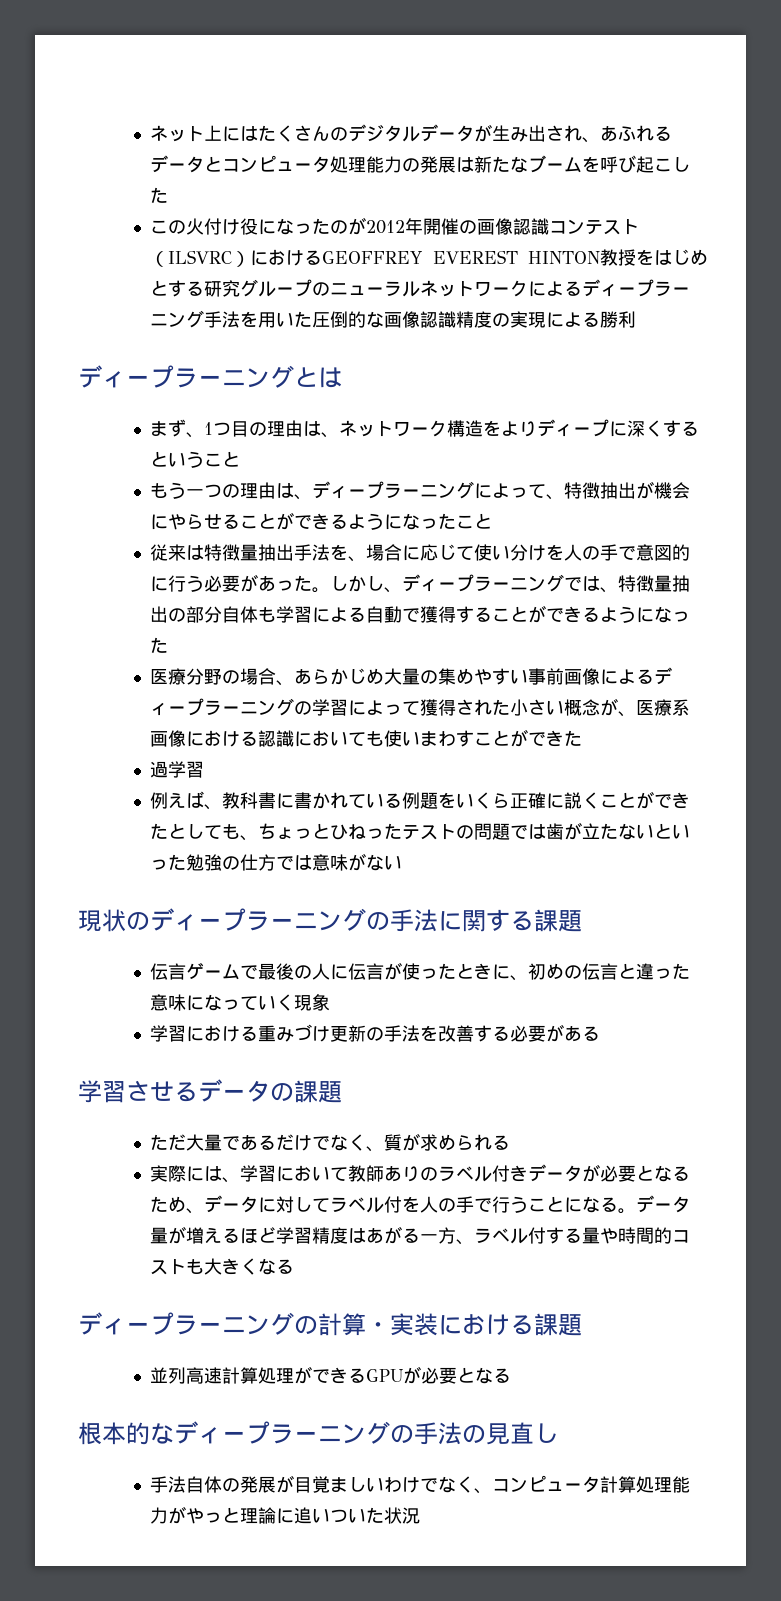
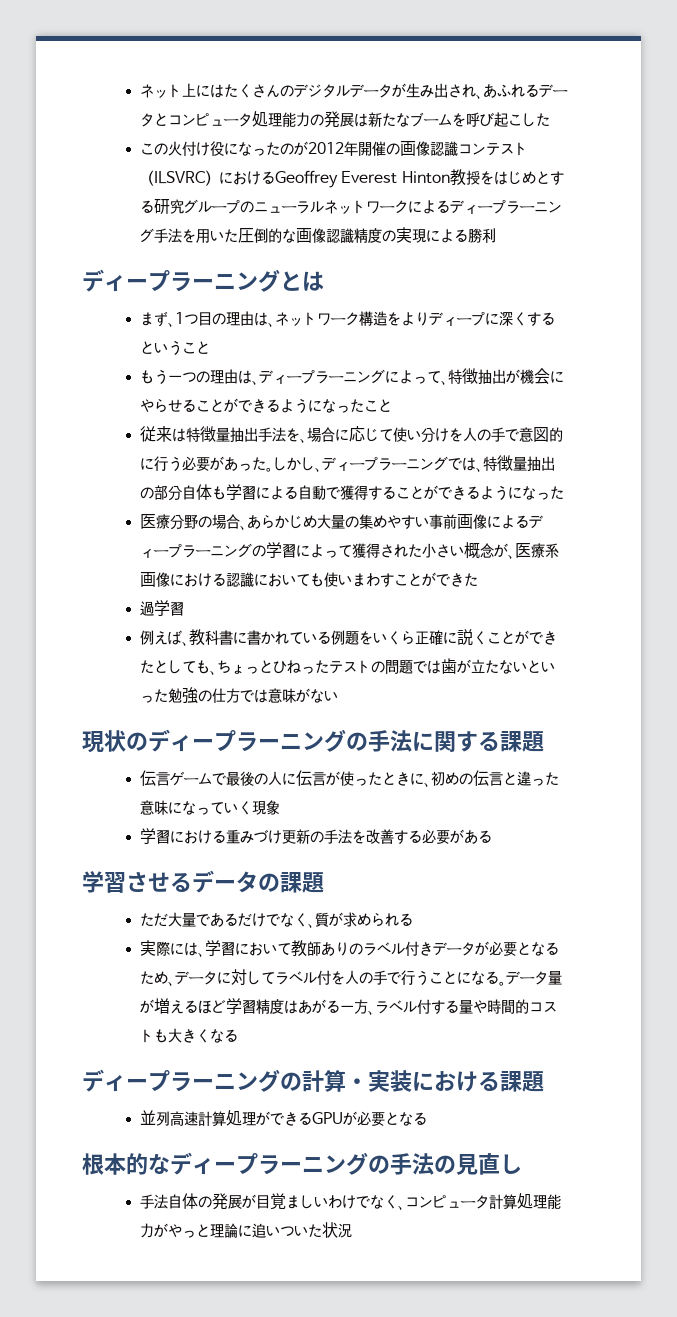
[322,250,600,264] GEOFFREY EVEREST HINTON -> [275,170,450,188] Geoffrey Everest Hinton

